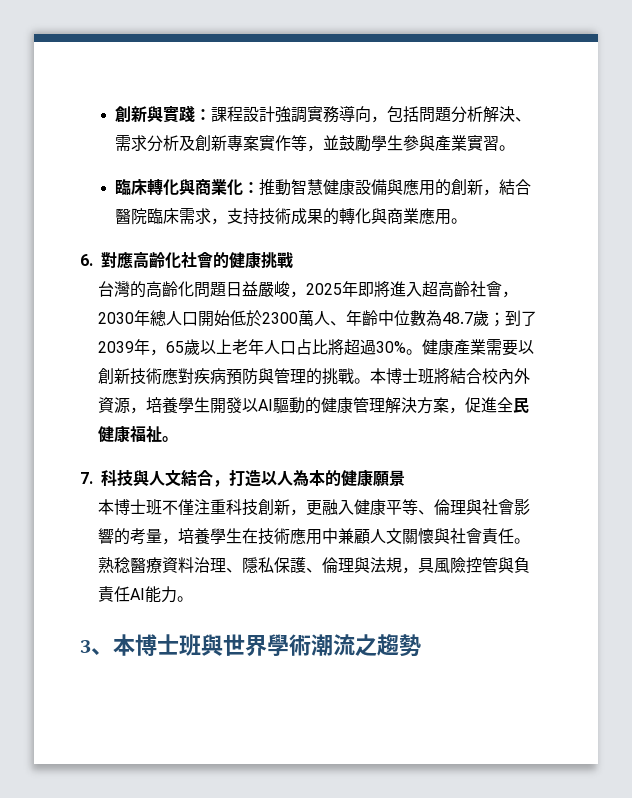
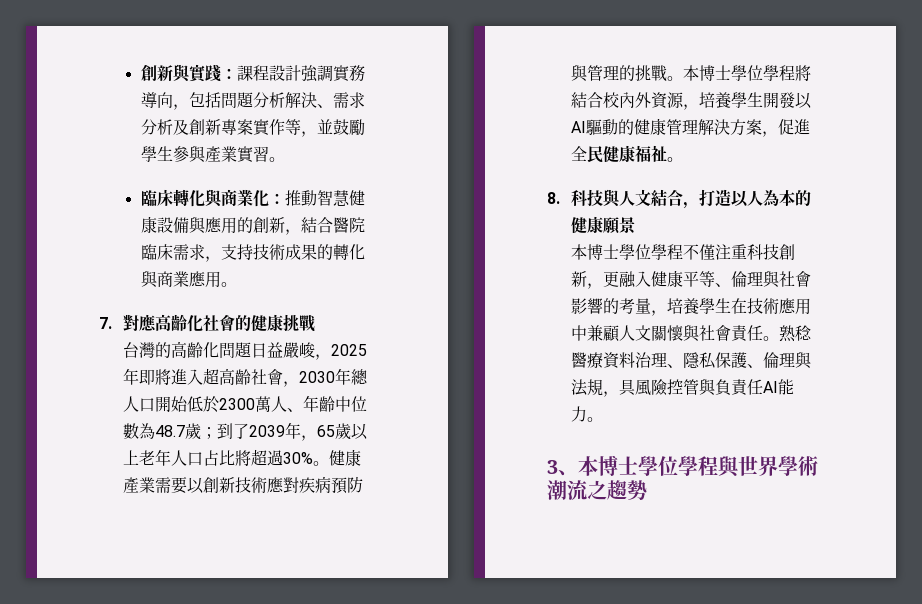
[80,254,93,266] 6. -> [99,317,112,329] 7.
[417,368,434,384] 班 -> [731,65,796,81] 學位學程
[80,472,93,484] 7. -> [547,192,560,204] 8.
[145,499,162,515] 班 -> [619,244,684,260] 學位學程
[179,634,201,656] 班 -> [637,456,718,476] 學位學程

